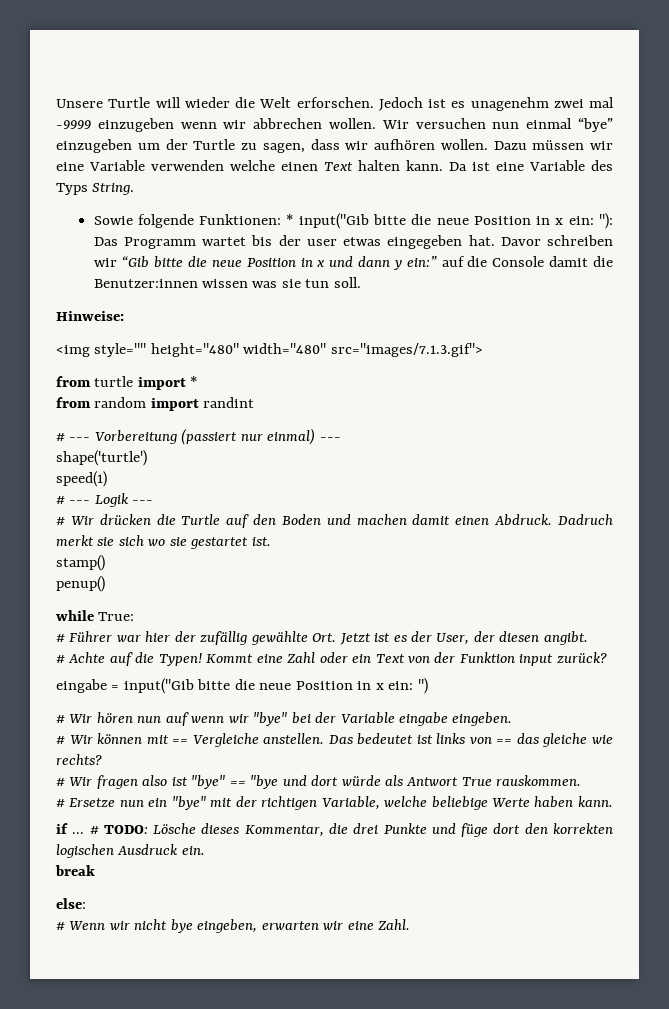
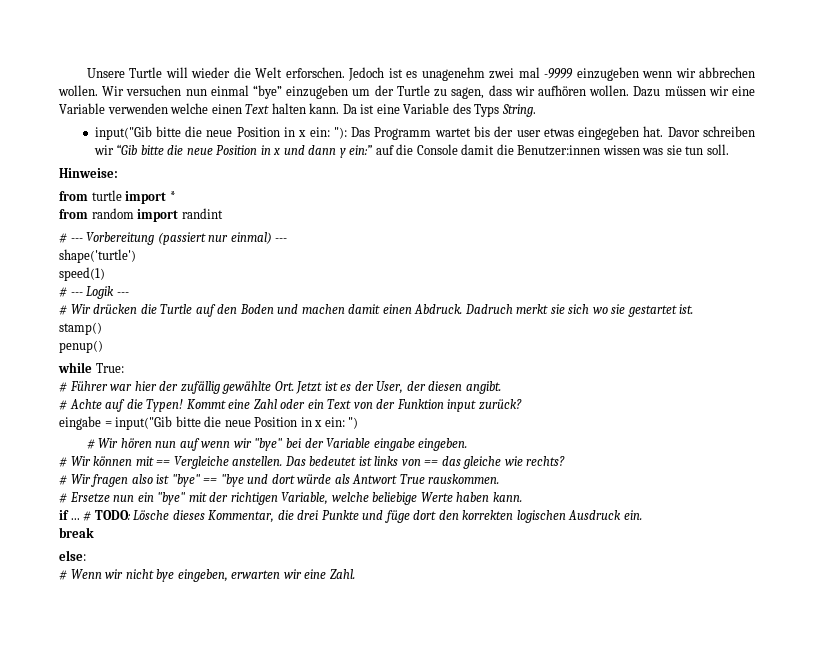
[93,214,294,228] Sowie folgende Funktionen: * -> (536, 110) none
[56,343,483,357] // <img style="" height="480" width="480" src="images/7.1.3.gif"> -> (118, 173) none

